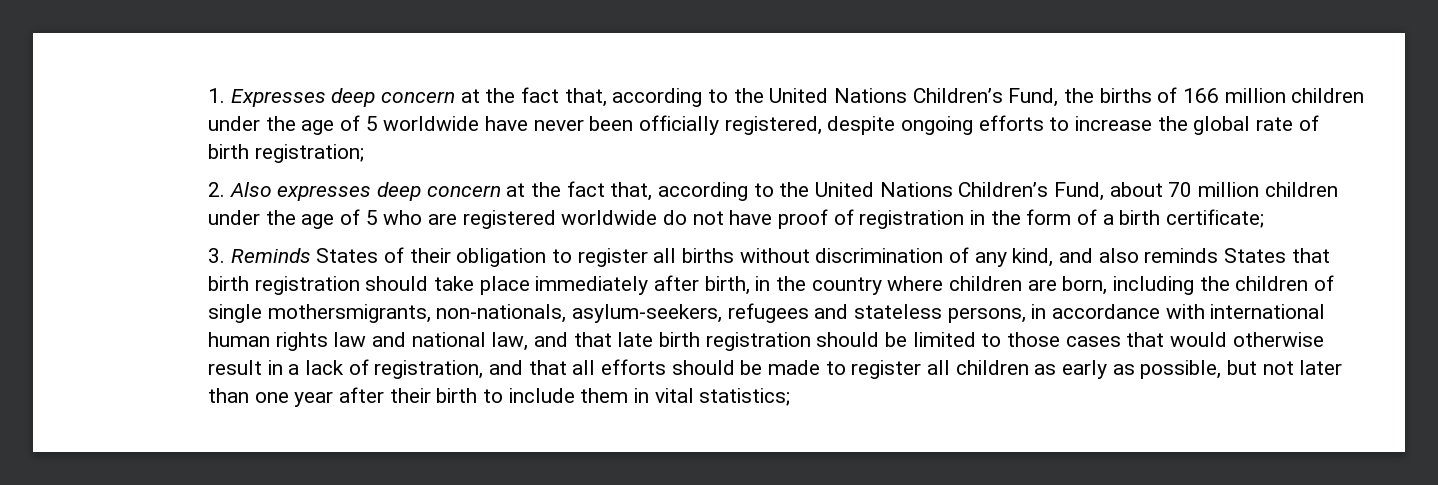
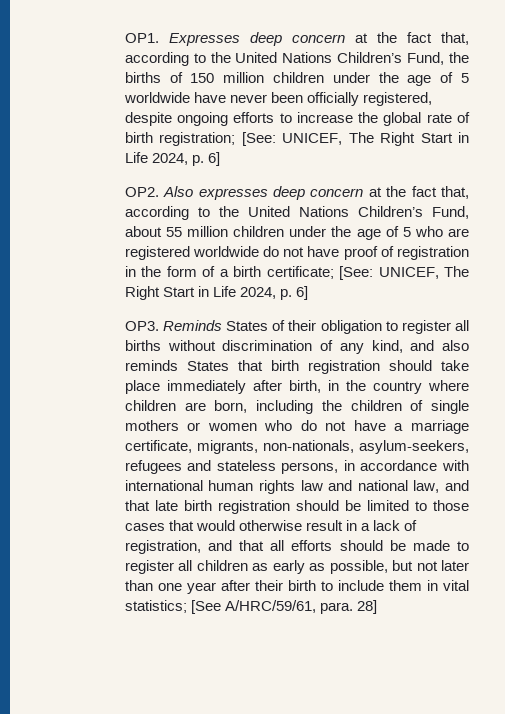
[207,88,225,103] 1. -> [124,33,159,43] OP1.
[1182,88,1219,103] 166 -> [190,73,215,83] 150
[207,182,225,197] // 2. -> [241,132,469,146] [124,152,220,166] [124,187,159,197] [See: UNICEF, The Right Start in Life 2024, p. 6] // OP2.
[1168,182,1193,197] 70 -> [165,227,182,237] 55
[207,248,225,263] // 3. -> [339,266,469,280] [124,286,309,300] [124,321,159,331] [See: UNICEF, The Right Start in Life 2024, p. 6] // OP3.
[267,304,431,323] mothersmigrants, -> [124,420,470,434] [124,440,258,454] mothers or women who do not have a marriage certificate, migrants,
(791, 397) none -> [190,600,377,614] [See A/HRC/59/61, para. 28]

